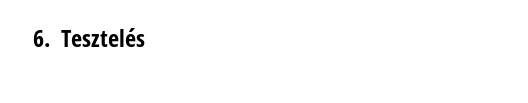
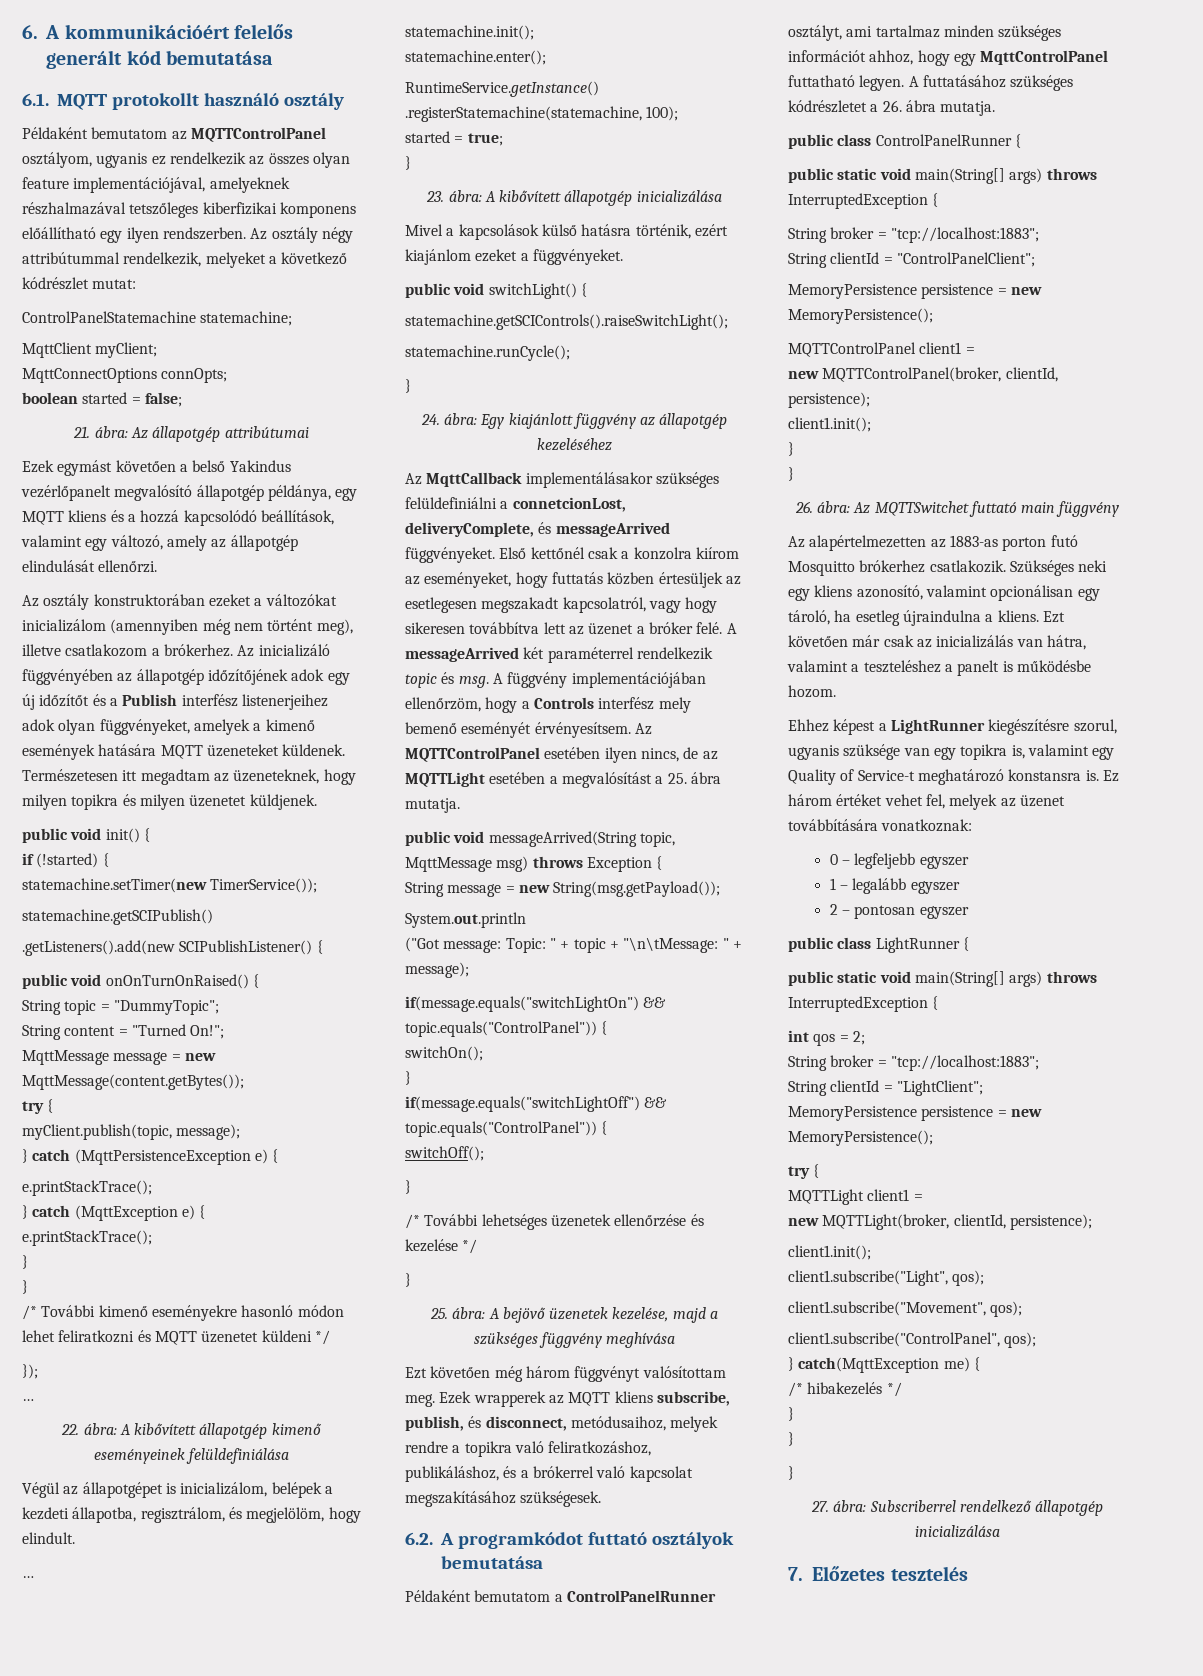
[60,28,145,47] Tesztelés -> [45,24,294,39] [46,50,274,69] [22,93,344,110] [22,127,326,142] [22,152,350,168] [22,177,290,193] [22,202,356,218] [22,227,353,243] [22,252,348,268] [22,277,137,290] [22,311,293,326] [22,342,158,358] [22,368,228,383] [22,392,182,407] [73,426,309,442] [22,460,291,476] [21,485,358,501] [22,510,334,526] [21,535,298,551] [22,560,158,573] [22,594,337,610] [22,619,353,635] [22,644,330,657] [22,669,350,685] [22,694,328,710] [22,719,315,735] [22,744,346,760] [22,769,356,785] [22,794,317,810] [22,828,150,843] [22,853,109,868] [22,878,318,893] [22,909,213,925] [22,940,323,956] [22,974,259,989] [22,1000,219,1015] [22,1024,225,1040] [22,1050,216,1065] [22,1074,244,1090] [22,1099,54,1114] [22,1124,241,1140] [22,1149,279,1165] [22,1180,152,1196] [22,1205,206,1221] [22,1230,152,1246] [22,1255,28,1269] [22,1280,28,1294] [22,1305,344,1321] [22,1330,330,1345] [22,1364,38,1379] [22,1399,34,1401] [61,1423,321,1439] [93,1448,290,1464] [22,1482,333,1498] [22,1507,361,1523] [22,1532,75,1544] [22,1576,34,1578] [405,25,534,40] [405,50,546,65] [405,81,599,97] [405,106,679,122] [405,131,503,146] [405,156,411,170] [426,190,722,206] [405,224,728,240] [405,249,623,265] [405,283,587,299] [405,314,728,330] [405,345,570,361] [405,379,411,393] [420,413,728,429] [537,438,612,451] [405,472,719,488] [405,497,626,512] [405,522,670,537] [405,547,739,563] [405,572,741,588] [405,597,718,613] [405,622,737,635] [405,647,713,663] [405,672,706,688] [405,697,691,713] [405,722,652,738] [405,747,718,763] [405,772,721,788] [405,798,460,813] [405,831,675,847] [405,856,663,872] [405,881,721,897] [405,912,526,928] [405,937,742,953] [405,962,469,978] [405,996,667,1012] [405,1021,608,1037] [405,1046,483,1061] [405,1071,411,1085] [405,1096,668,1112] [405,1121,608,1137] [405,1146,484,1161] [405,1180,411,1194] [405,1214,704,1230] [405,1239,478,1254] [405,1273,411,1287] [429,1307,719,1323] [473,1332,676,1348] [405,1366,726,1382] [405,1391,730,1407] [405,1416,719,1432] [405,1441,652,1457] [405,1466,693,1482] [405,1491,602,1507] [405,1532,734,1549] [441,1556,543,1569] [405,1590,716,1602] [788,25,1062,41] [788,50,1109,66] [788,75,1074,91] [788,100,996,116] [788,134,1021,149] [788,168,1097,184] [788,193,939,209] [788,227,1039,243] [788,252,1035,268] [788,284,1042,299] [788,308,933,324] [788,342,975,357] [788,367,1058,382] [788,392,870,408] [788,417,871,432] [788,442,794,456] [788,467,794,481] [794,501,1120,517] [788,535,1078,551] [788,560,1108,576] [788,585,1100,601] [788,610,1065,626] [788,635,1086,650] [787,660,1091,676] [788,685,836,698] [788,719,1117,735] [788,744,1115,760] [788,769,1119,785] [788,794,1065,810] [788,819,973,832] [829,853,969,869] [829,878,960,894] [829,904,969,919] [788,937,969,953] [788,971,1097,987] [788,996,939,1012] [788,1030,865,1046] [788,1055,1039,1071] [788,1080,983,1096] [788,1106,1042,1121] [788,1130,933,1146] [788,1164,820,1179] [788,1189,923,1205] [788,1214,1092,1230] [788,1245,871,1260] [788,1270,985,1286] [788,1301,1023,1317] [788,1332,1037,1348] [788,1357,980,1373] [788,1382,902,1397] [788,1407,794,1421] [788,1432,794,1446] [788,1466,794,1480] [810,1500,1104,1516] [915,1525,1000,1538] [788,1566,968,1581] A kommunikációért felelős generált kód bemutatása // 6.1. MQTT protokollt használó osztály // Példaként bemutatom az MQTTControlPanel osztályom, ugyanis ez rendelkezik az összes olyan feature implementációjával, amelyeknek részhalmazával tetszőleges kiberfizikai komponens előállítható egy ilyen rendszerben. Az osztály négy attribútummal rendelkezik, melyeket a következő kódrészlet mutat: // ControlPanelStatemachine statemachine; // MqttClient myClient; // MqttConnectOptions connOpts; // boolean started = false; // 21. ábra: Az állapotgép attribútumai // Ezek egymást követően a belső Yakindus vezérlőpanelt megvalósító állapotgép példánya, egy MQTT kliens és a hozzá kapcsolódó beállítások, valamint egy változó, amely az állapotgép elindulását ellenőrzi. // Az osztály konstruktorában ezeket a változókat inicializálom (amennyiben még nem történt meg), illetve csatlakozom a brókerhez. Az inicializáló függvényében az állapotgép időzítőjének adok egy új időzítőt és a Publish interfész listenerjeihez adok olyan függvényeket, amelyek a kimenő események hatására MQTT üzeneteket küldenek. Természetesen itt megadtam az üzeneteknek, hogy milyen topikra és milyen üzenetet küldjenek. // public void init() { // if (!started) { // statemachine.setTimer(new TimerService()); // statemachine.getSCIPublish() // .getListeners().add(new SCIPublishListener() { // public void onOnTurnOnRaised() { // String topic = "DummyTopic"; // String content = "Turned On!"; // MqttMessage message = new MqttMessage(content.getBytes()); // try { // myClient.publish(topic, message); // } catch (MqttPersistenceException e) { // e.printStackTrace(); // } catch (MqttException e) { // e.printStackTrace(); // } // } // /* További kimenő eseményekre hasonló módon lehet feliratkozni és MQTT üzenetet küldeni */ // }); // … // 22. ábra: A kibővített állapotgép kimenő eseményeinek felüldefiniálása // Végül az állapotgépet is inicializálom, belépek a kezdeti állapotba, regisztrálom, és megjelölöm, hogy elindult. // … // statemachine.init(); // statemachine.enter(); // RuntimeService.getInstance() .registerStatemachine(statemachine, 100); // started = true; // } // 23. ábra: A kibővített állapotgép inicializálása // Mivel a kapcsolások külső hatásra történik, ezért kiajánlom ezeket a függvényeket. // public void switchLight() { // statemachine.getSCIControls().raiseSwitchLight(); // statemachine.runCycle(); // } // 24. ábra: Egy kiajánlott függvény az állapotgép kezeléséhez // Az MqttCallback implementálásakor szükséges felüldefiniálni a connetcionLost, deliveryComplete, és messageArrived függvényeket. Első kettőnél csak a konzolra kiírom az eseményeket, hogy futtatás közben értesüljek az esetlegesen megszakadt kapcsolatról, vagy hogy sikeresen továbbítva lett az üzenet a bróker felé. A messageArrived két paraméterrel rendelkezik topic és msg. A függvény implementációjában ellenőrzöm, hogy a Controls interfész mely bemenő eseményét érvényesítsem. Az MQTTControlPanel esetében ilyen nincs, de az MQTTLight esetében a megvalósítást a 25. ábra mutatja. // public void messageArrived(String topic, MqttMessage msg) throws Exception { // String message = new String(msg.getPayload()); // System.out.println // ("Got message: Topic: " + topic + "\n\tMessage: " + message); // if(message.equals("switchLightOn") && topic.equals("ControlPanel")) { // switchOn(); // } // if(message.equals("switchLightOff") && topic.equals("ControlPanel")) { // switchOff(); // } // /* További lehetséges üzenetek ellenőrzése és kezelése */ // } // 25. ábra: A bejövő üzenetek kezelése, majd a szükséges függvény meghívása // Ezt követően még három függvényt valósítottam meg. Ezek wrapperek az MQTT kliens subscribe, publish, és disconnect, metódusaihoz, melyek rendre a topikra való feliratkozáshoz, publikáláshoz, és a brókerrel való kapcsolat megszakításához szükségesek. // 6.2. A programkódot futtató osztályok bemutatása // Példaként bemutatom a ControlPanelRunner osztályt, ami tartalmaz minden szükséges információt ahhoz, hogy egy MqttControlPanel futtatható legyen. A futtatásához szükséges kódrészletet a 26. ábra mutatja. // public class ControlPanelRunner { // public static void main(String[] args) throws InterruptedException { // String broker = "tcp://localhost:1883"; // String clientId = "ControlPanelClient"; // MemoryPersistence persistence = new MemoryPersistence(); // MQTTControlPanel client1 = // new MQTTControlPanel(broker, clientId, persistence); // client1.init(); // } // } // 26. ábra: Az MQTTSwitchet futtató main függvény // Az alapértelmezetten az 1883-as porton futó Mosquitto brókerhez csatlakozik. Szükséges neki egy kliens azonosító, valamint opcionálisan egy tároló, ha esetleg újraindulna a kliens. Ezt követően már csak az inicializálás van hátra, valamint a teszteléshez a panelt is működésbe hozom. // Ehhez képest a LightRunner kiegészítésre szorul, ugyanis szüksége van egy topikra is, valamint egy Quality of Service-t meghatározó konstansra is. Ez három értéket vehet fel, melyek az üzenet továbbítására vonatkoznak: // 0 – legfeljebb egyszer // 1 – legalább egyszer // 2 – pontosan egyszer // public class LightRunner { // public static void main(String[] args) throws InterruptedException { // int qos = 2; // String broker = "tcp://localhost:1883"; // String clientId = "LightClient"; // MemoryPersistence persistence = new MemoryPersistence(); // try { // MQTTLight client1 = // new MQTTLight(broker, clientId, persistence); // client1.init(); // client1.subscribe("Light", qos); // client1.subscribe("Movement", qos); // client1.subscribe("ControlPanel", qos); // } catch(MqttException me) { // /* hibakezelés */ // } // } // } // 27. ábra: Subscriberrel rendelkező állapotgép inicializálása // 7. Előzetes tesztelés

